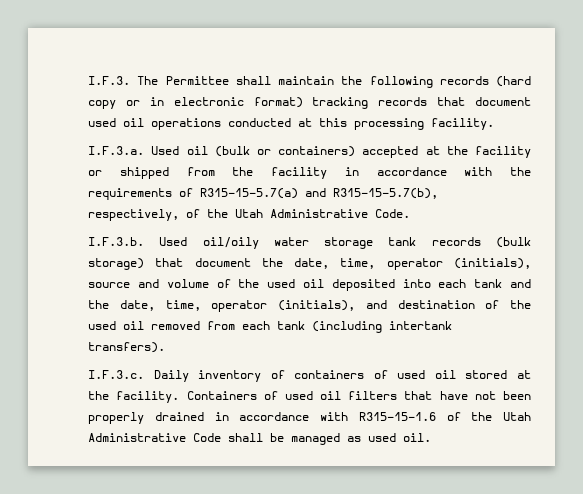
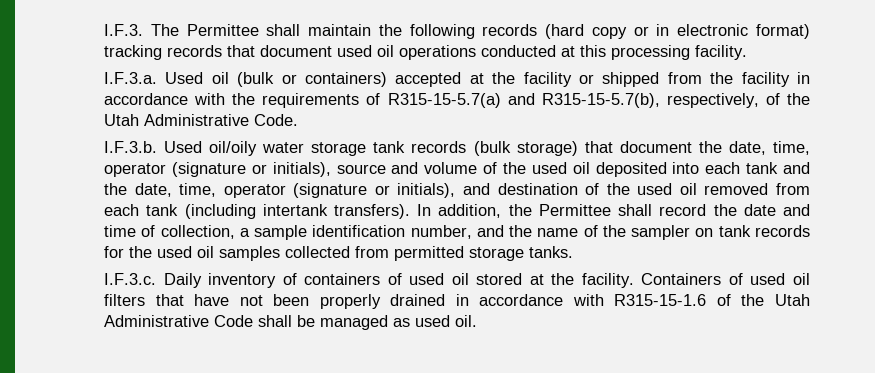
[454,258,531,269] (initials), -> [171,162,331,177] (signature or initials),
[278,300,356,311] (initials), -> [293,183,456,198] (signature or initials),
(166, 347) none -> [417,204,811,218] [104,225,810,240] [104,246,574,261] In addition, the Permittee shall record the date and time of collection, a sample identification number, and the name of the sampler on tank records for the used oil samples collected from permitted storage tanks.

